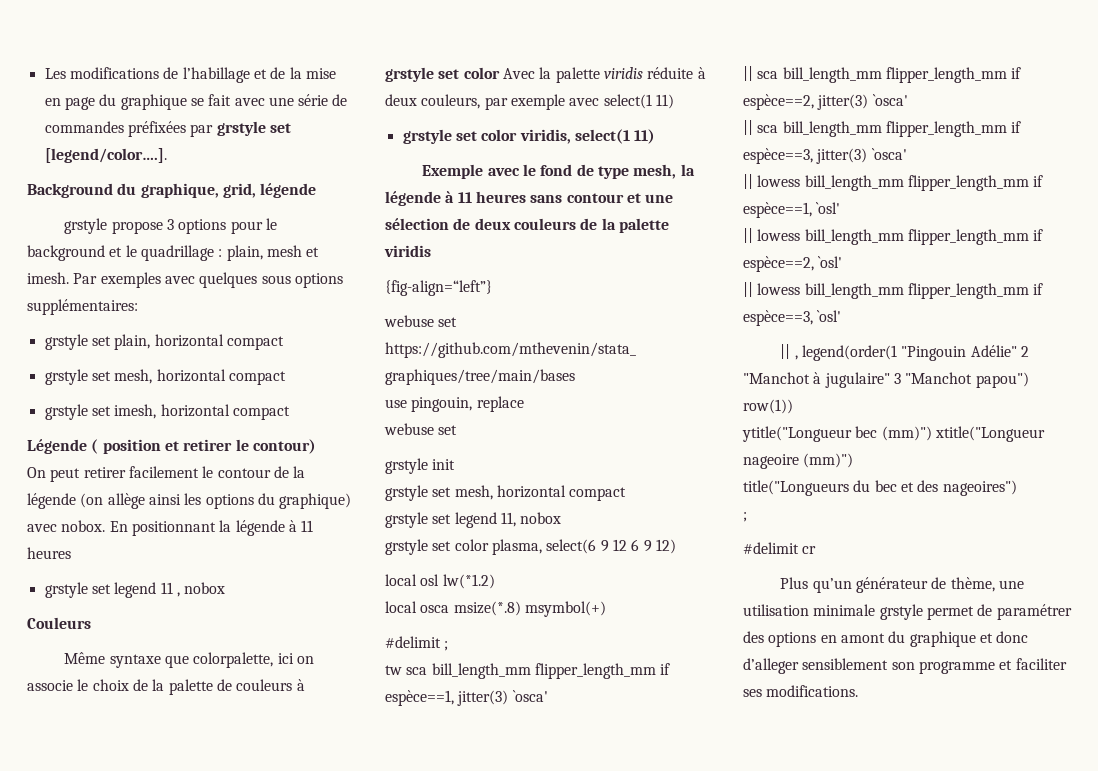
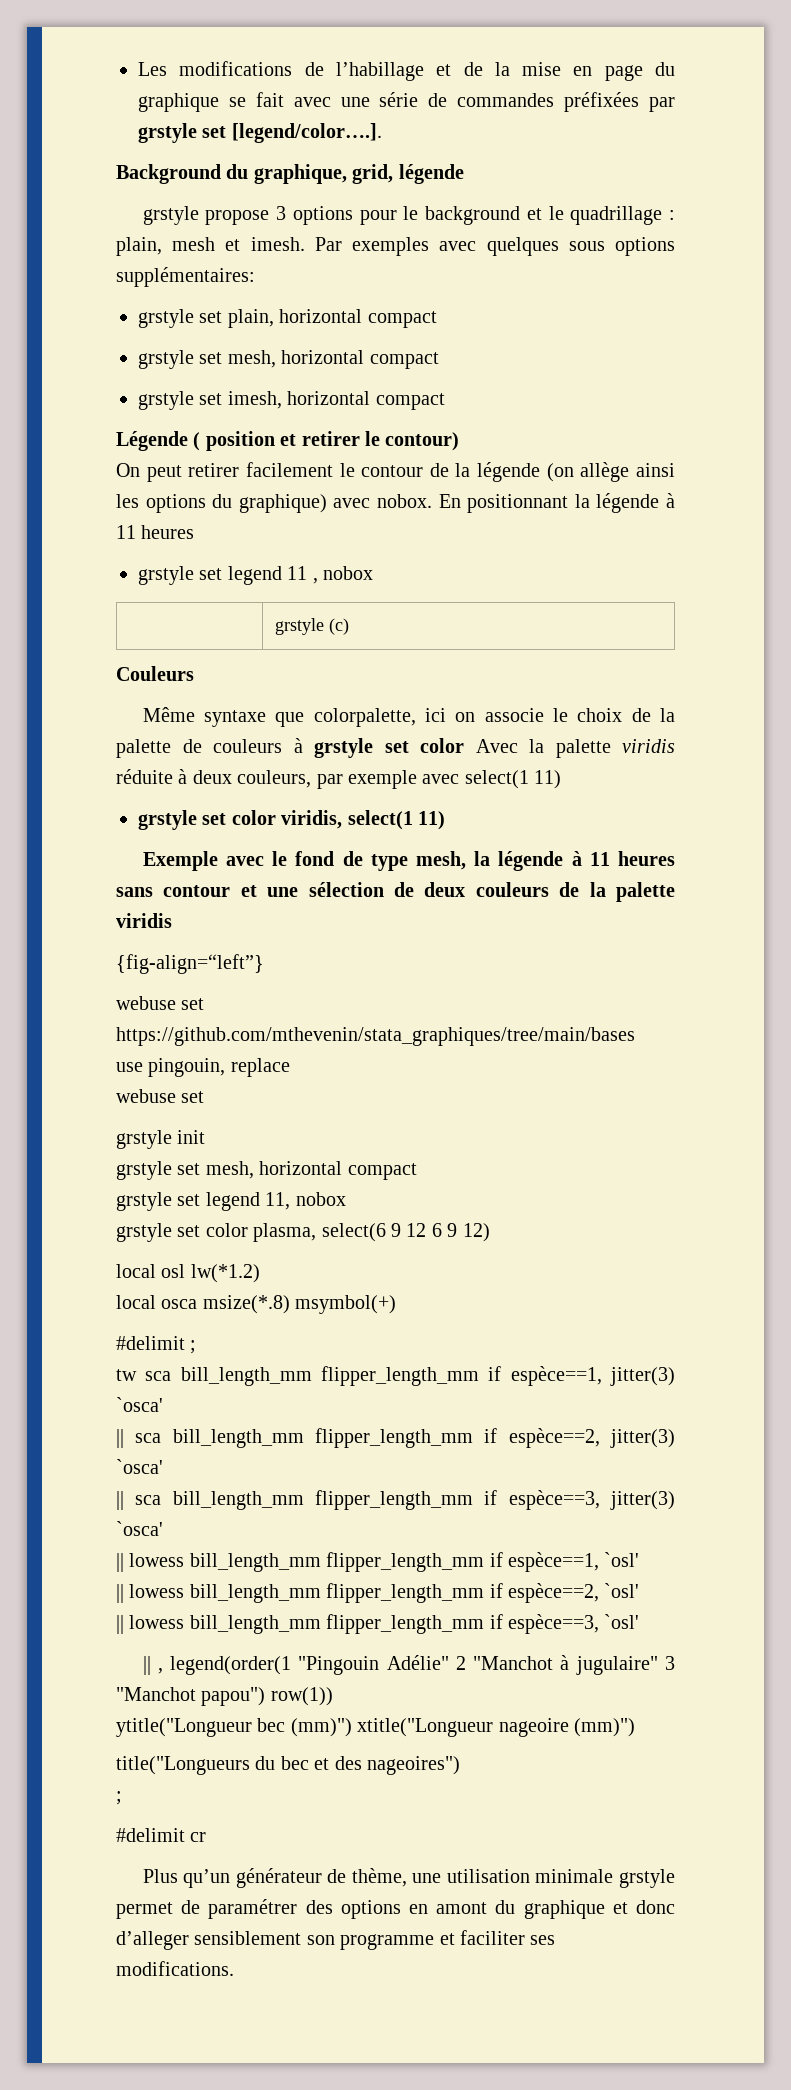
(226, 588) none -> [275,618,350,635] // | grstyle (c)

